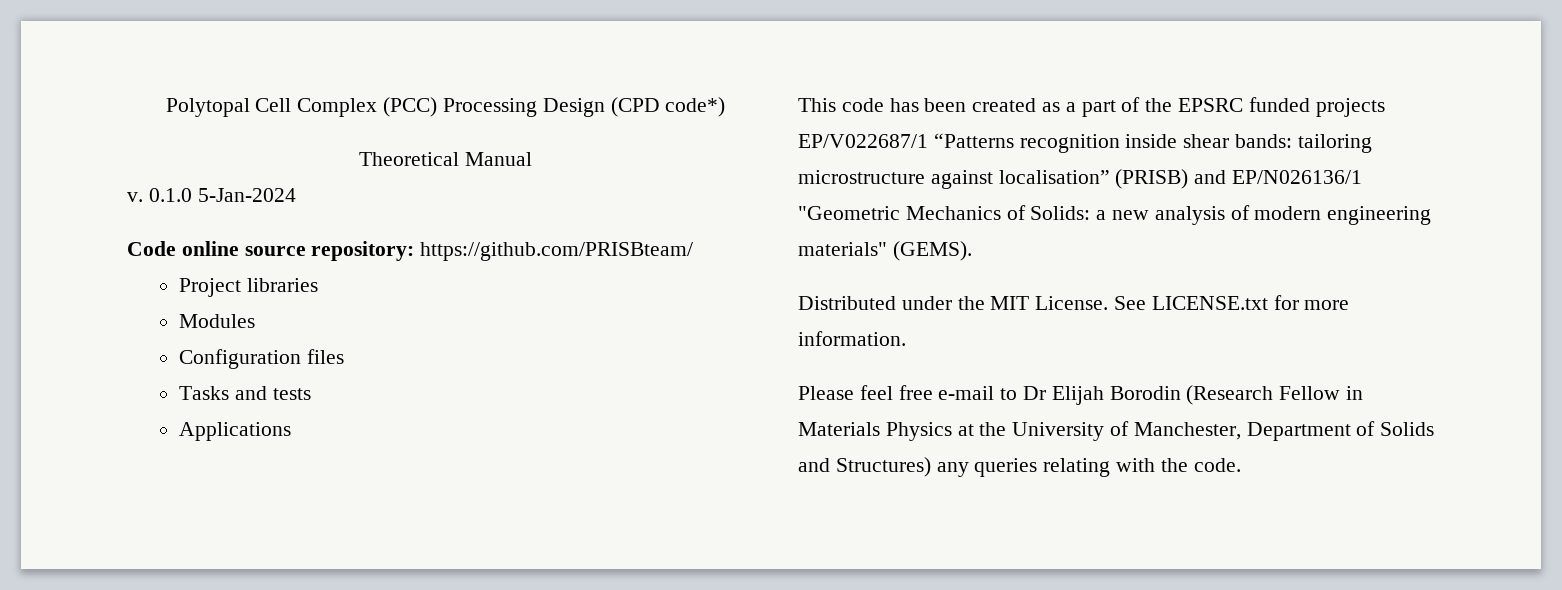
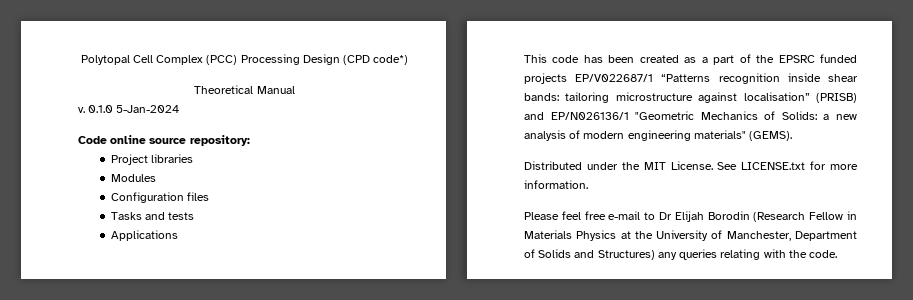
[420,242,694,261] https://github.com/PRISBteam/ -> (250, 140) none

